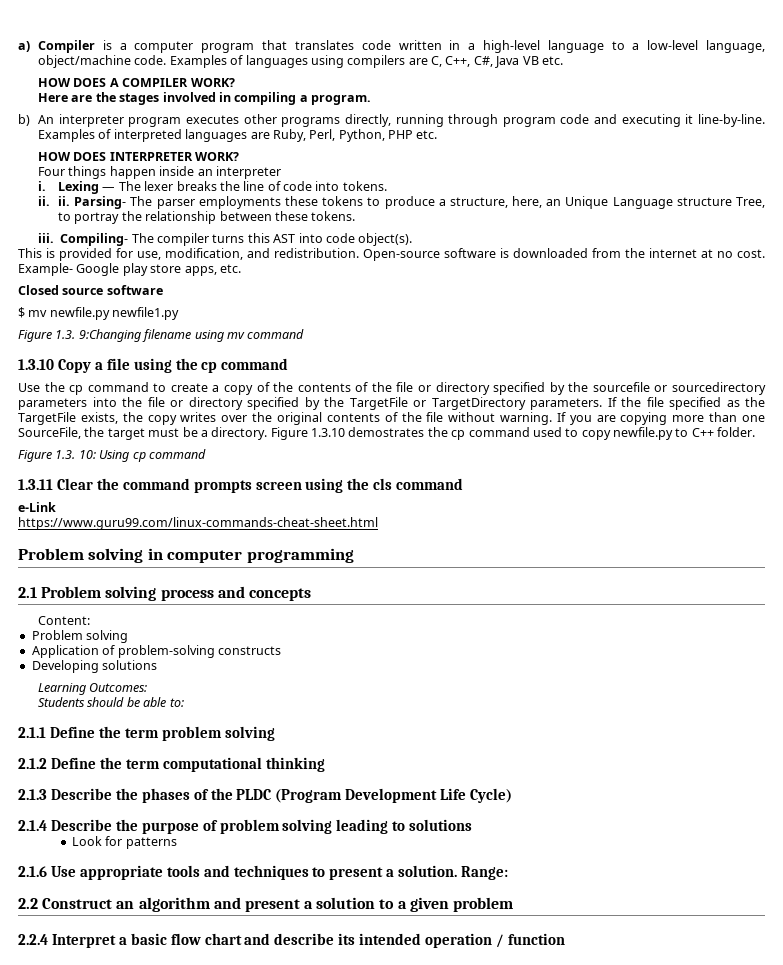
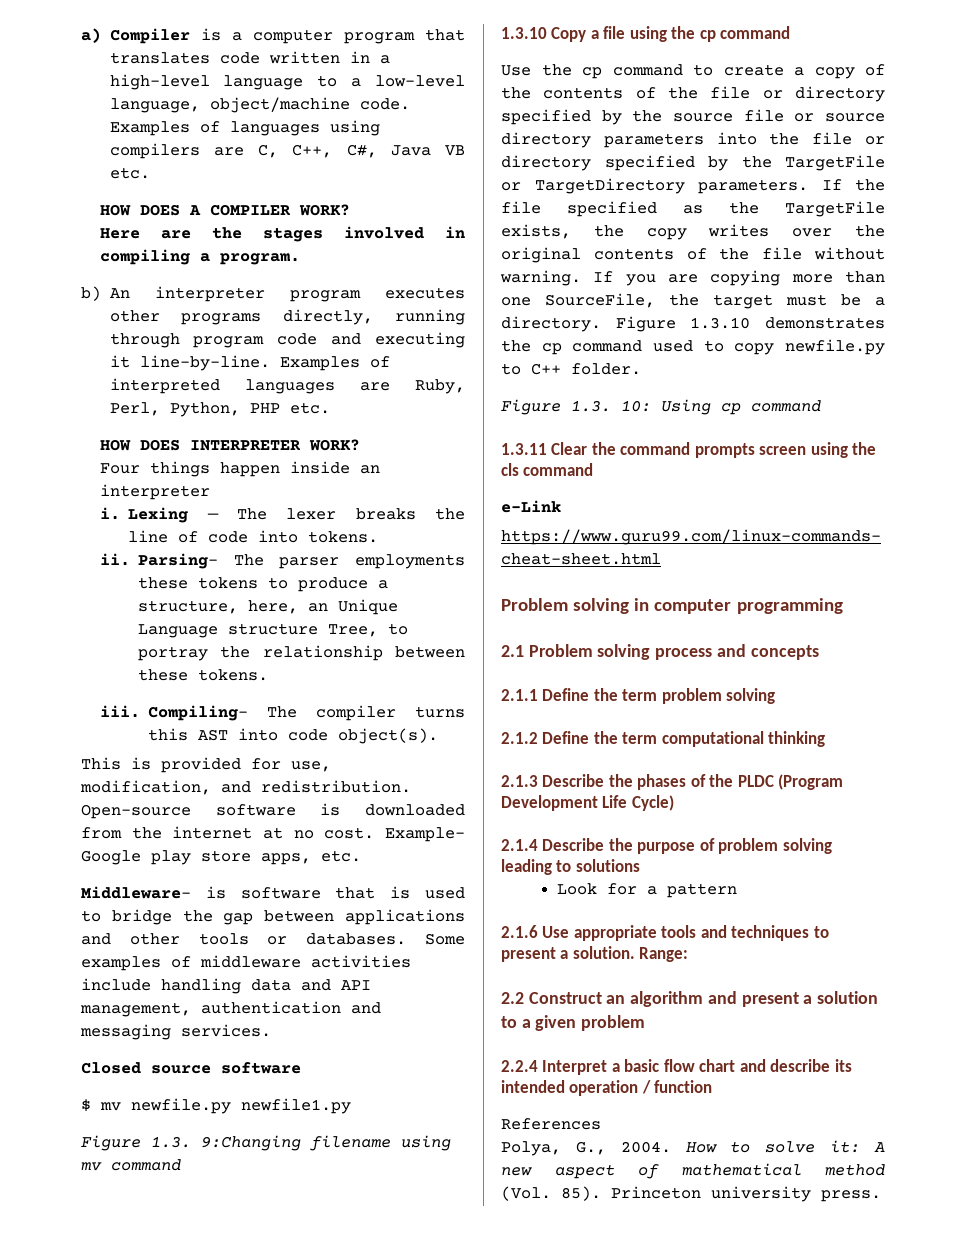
[58,196,71,206] ii. -> (130, 559) none
(241, 268) none -> [81,886,466,899] [81,909,465,925] [81,933,466,945] [81,955,411,971] [81,978,371,994] [80,1001,381,1017] [80,1024,271,1040] // Middleware- is software that is used to bridge the gap between applications and other tools or databases. Some examples of middleware activities include handling data and API management, authentication and messaging services.
[592,382,766,395] sourcefile or sourcedirectory -> [673,109,885,122] [501,132,591,148] source file or source directory
[348,427,425,437] demostrates -> [765,317,885,329] demonstrates
[38,616,91,625] [31,630,129,643] [31,645,281,658] [31,660,158,673] [38,683,148,695] [38,697,184,707] // Content: // Problem solving // Application of problem-solving constructs // Developing solutions // Learning Outcomes: // Students should be able to: -> (819, 652) none
[125,837,177,849] patterns -> [647,883,738,898] a pattern
(565, 939) none -> [501,1118,601,1130] [501,1140,885,1156] [501,1163,885,1179] [501,1186,881,1202] // References // Polya, G., 2004. How to solve it: A new aspect of mathematical method (Vol. 85). Princeton university press.

